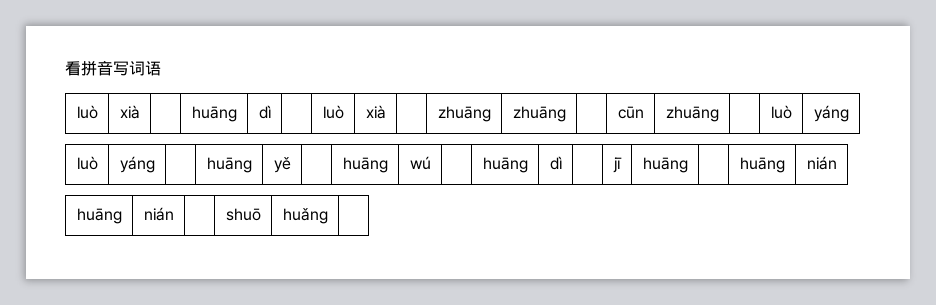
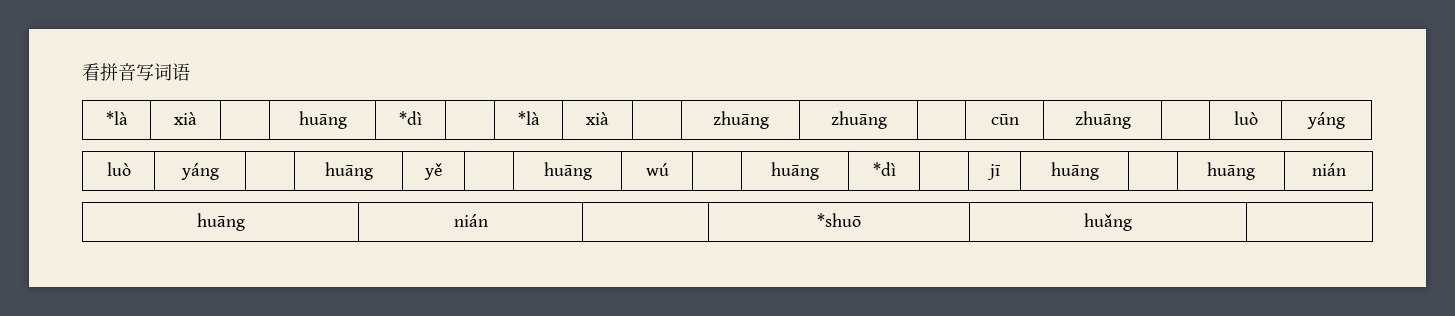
[76,105,98,119] luò -> [105,111,128,125] *là
[258,105,271,119] [322,105,344,119] dì | | luò -> [399,111,422,125] [517,111,540,125] *dì | | *là
[549,156,562,170] dì -> [872,162,896,176] *dì
[225,208,261,221] shuō -> [817,213,861,227] *shuō

